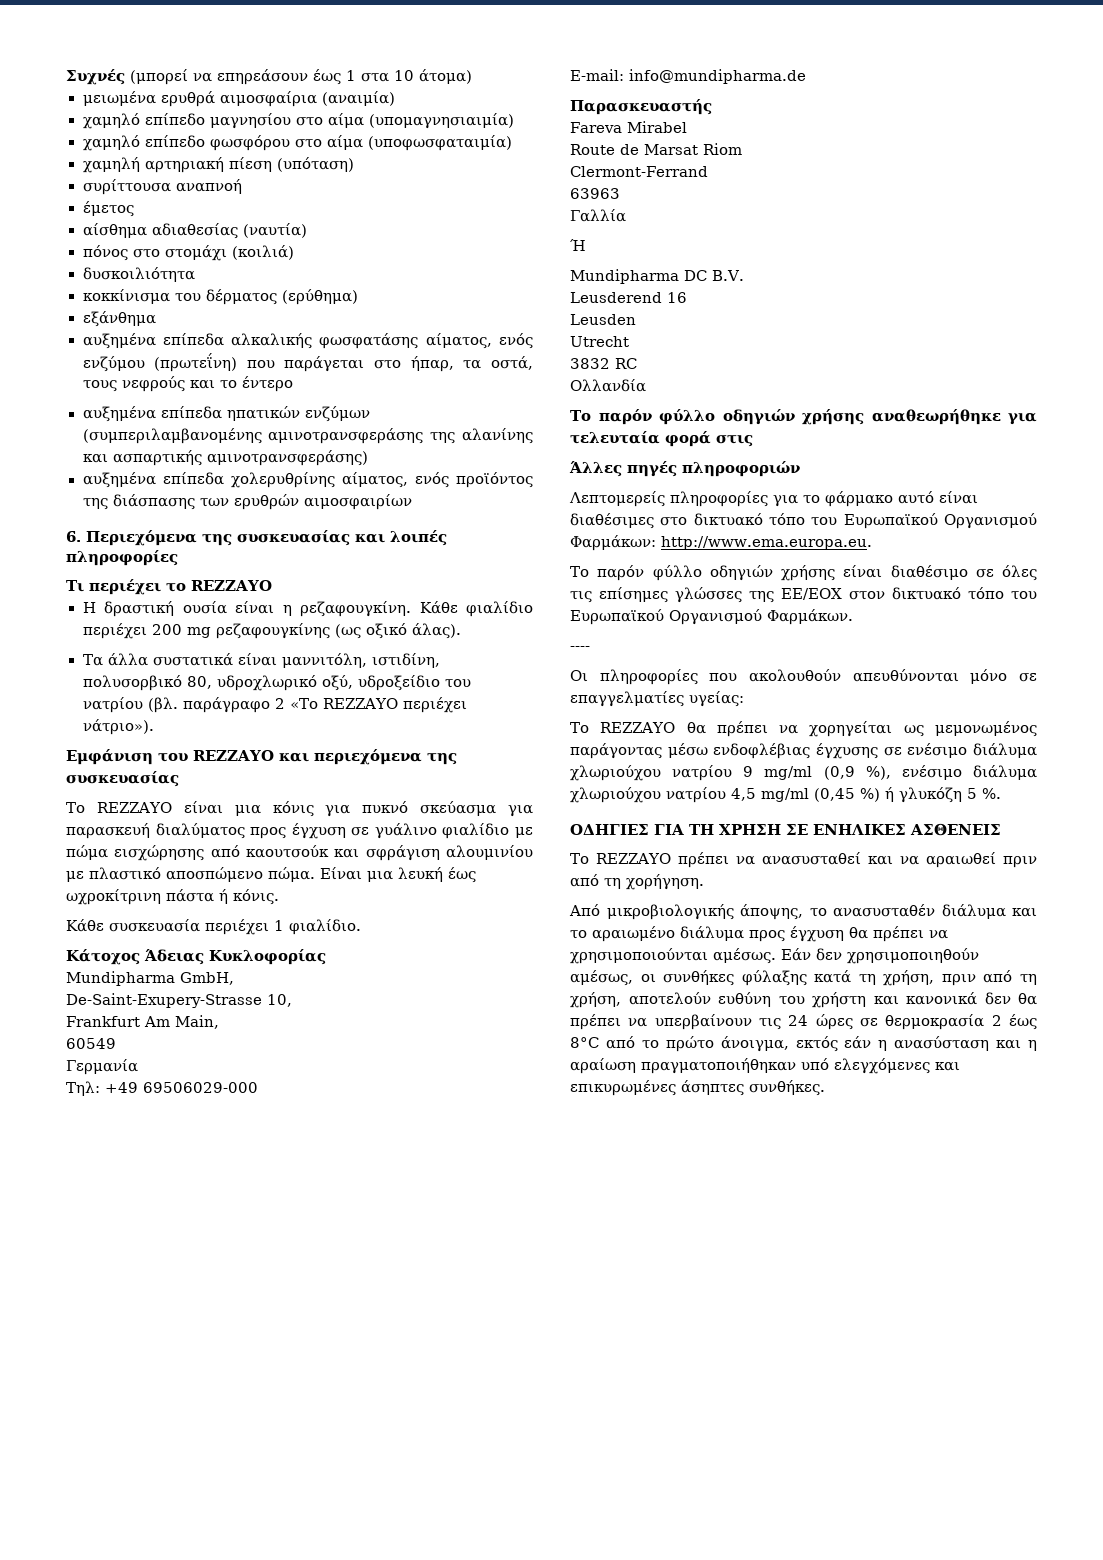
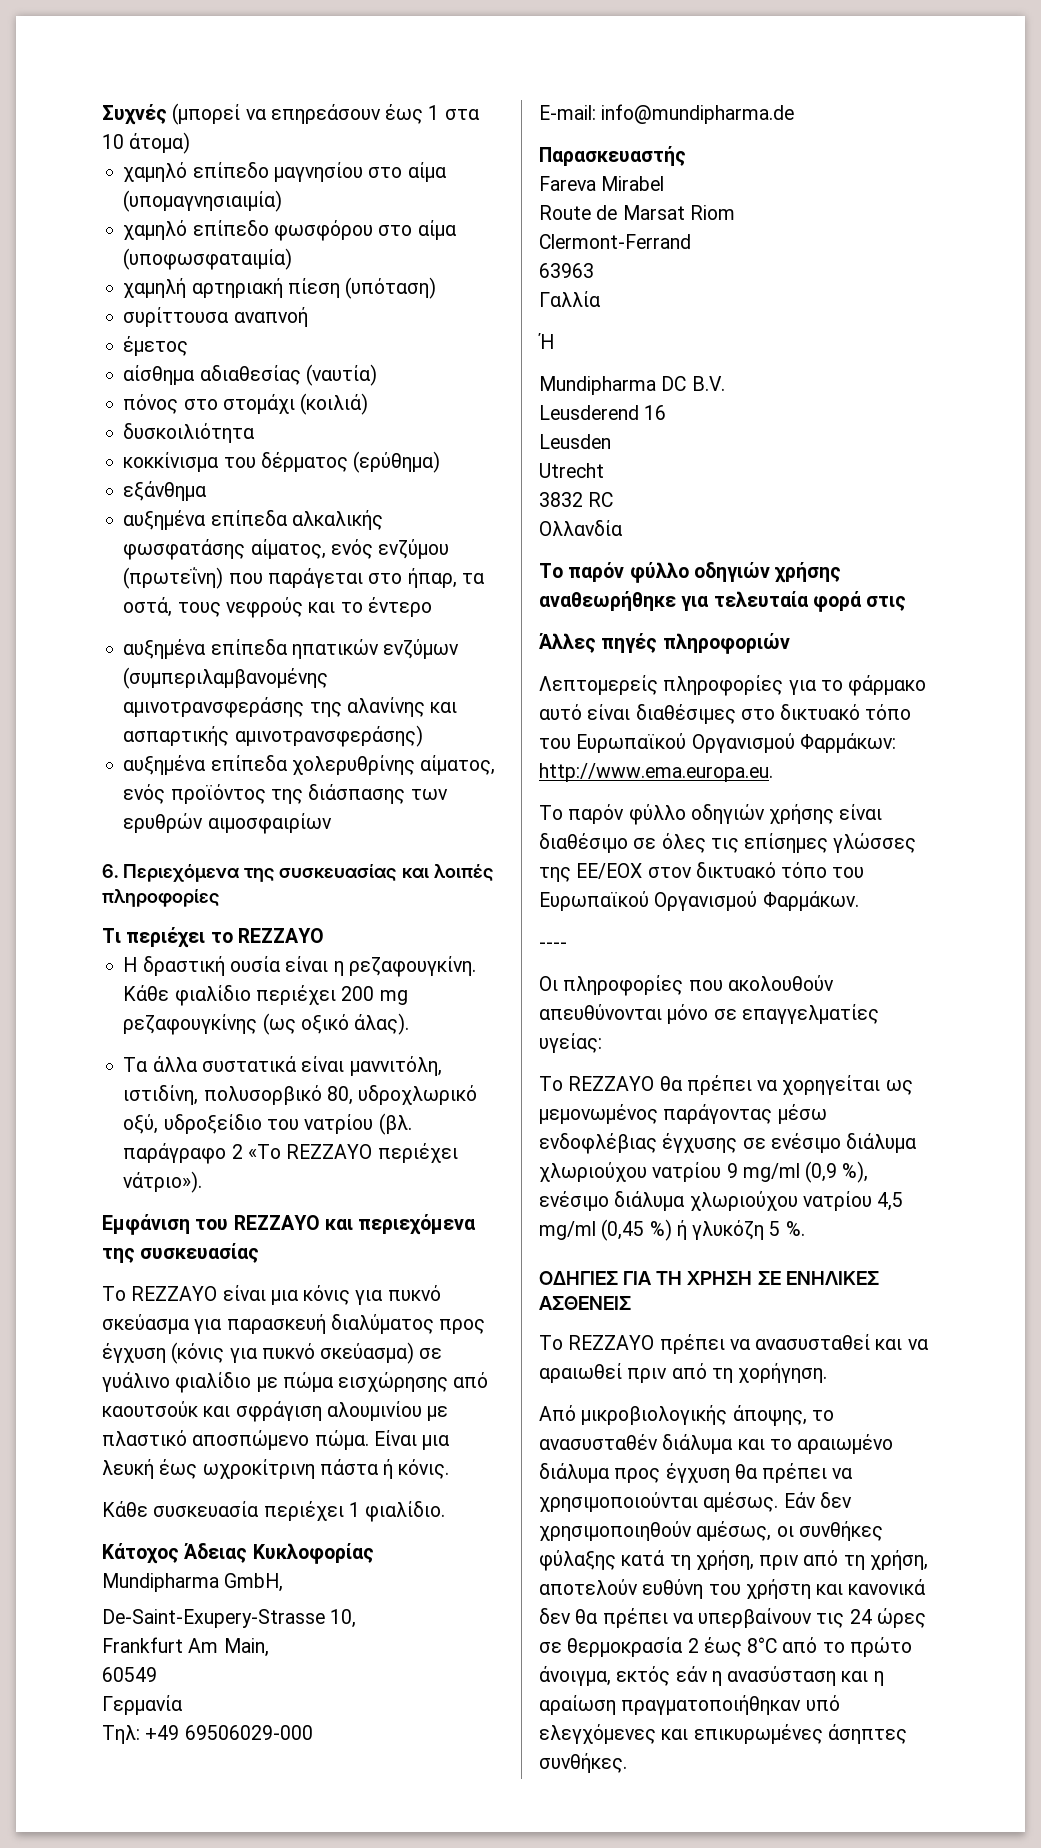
[82,91,395,107] // μειωμένα ερυθρά αιμοσφαίρια (αναιμία) -> (191, 143) none
(346, 831) none -> [171,1342,415,1364] (κόνις για πυκνό σκεύασμα)

